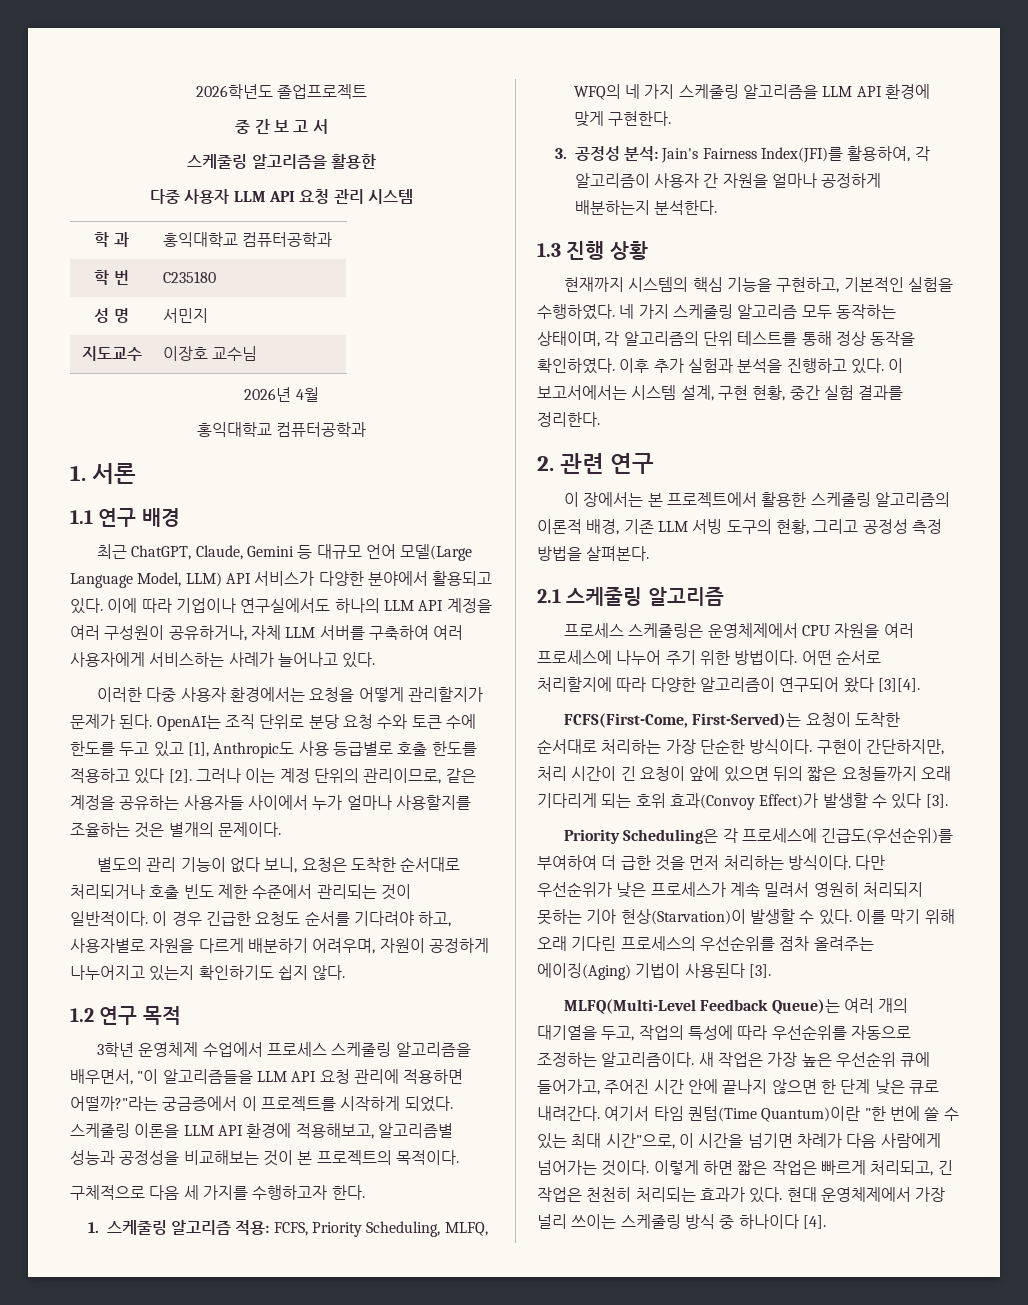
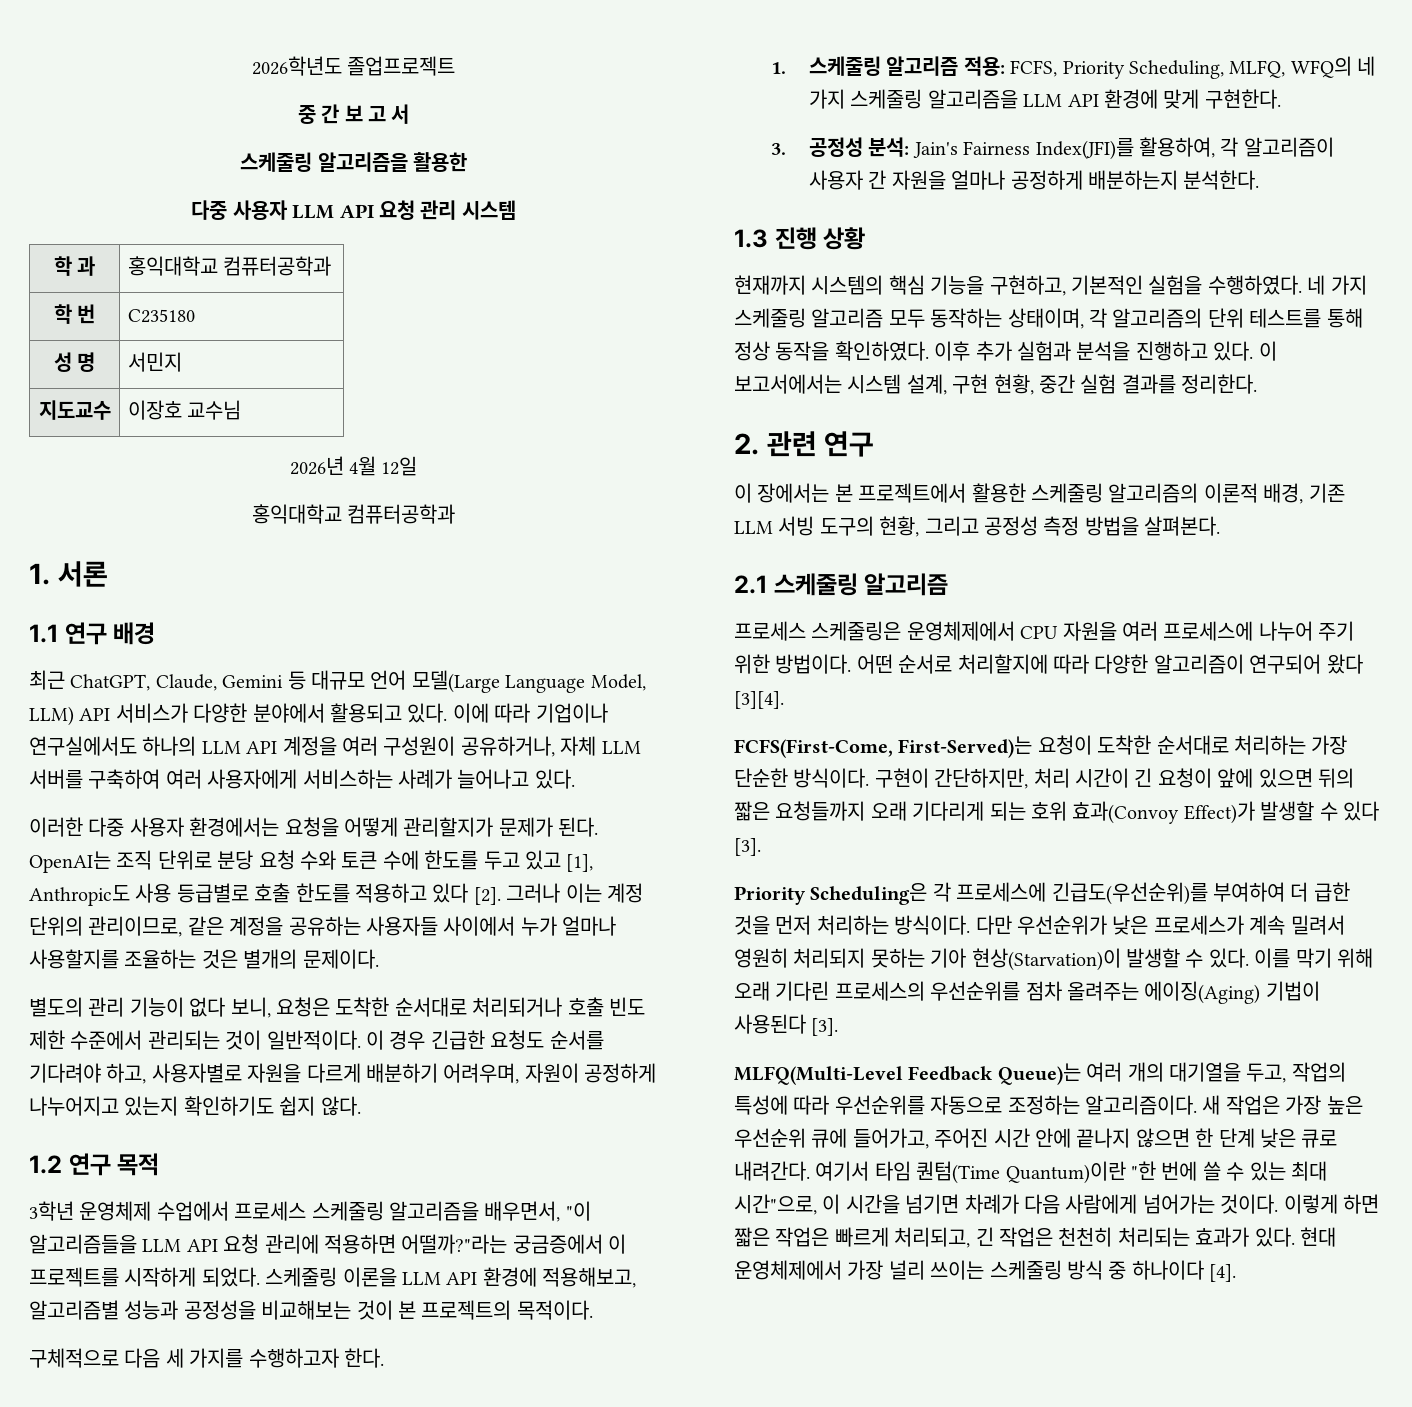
(319, 394) none -> [381,456,418,476] 12일

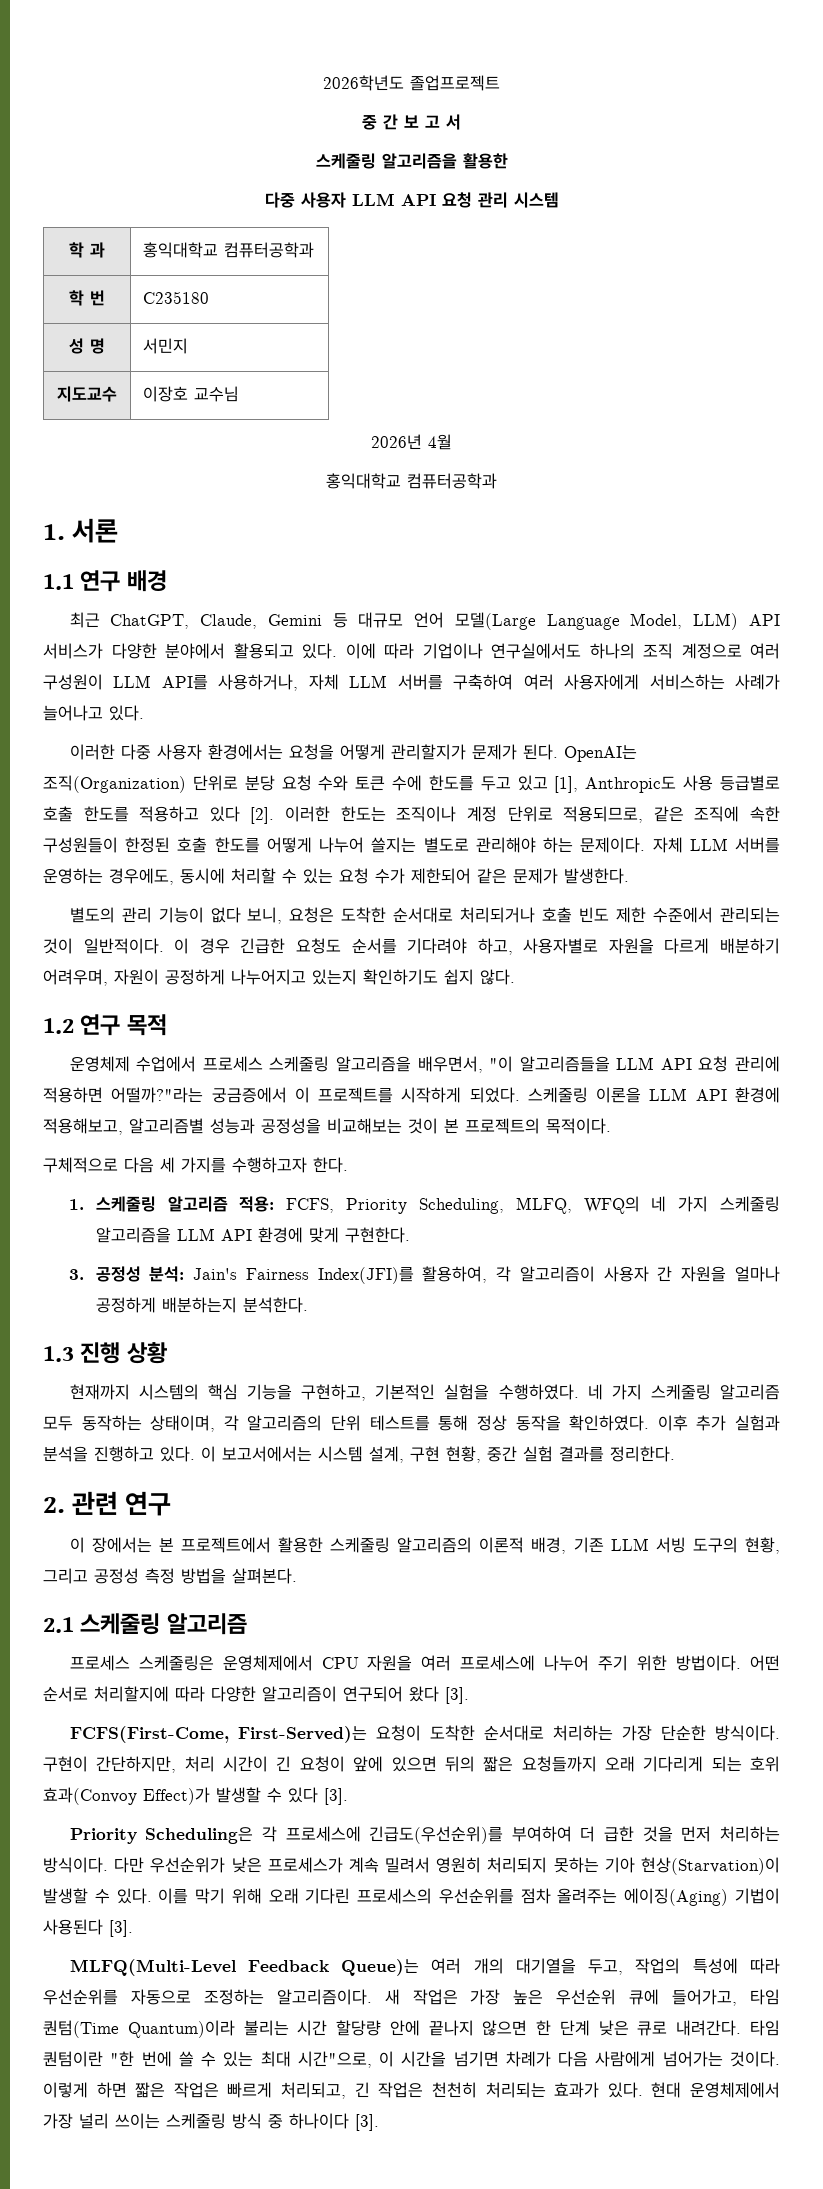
[381,456,418,476] 12일 -> (452, 442) none
[201,736,555,757] LLM API 계정을 여러 구성원이 공유하거나, -> [643,643,780,659] [43,674,299,691] 조직 계정으로 여러 구성원이 LLM API를 사용하거나,
[116,850,153,870] 조직 -> [43,775,186,793] 조직(Organization)
[506,883,643,903] [29,916,617,937] [29,949,379,969] 그러나 이는 계정 단위의 관리이므로, 같은 계정을 공유하는 사용자들 사이에서 누가 얼마나 사용할지를 조율하는 것은 별개의 문제이다. -> [285,806,781,823] [43,837,781,853] [43,868,629,885] 이러한 한도는 조직이나 계정 단위로 적용되므로, 같은 조직에 속한 구성원들이 한정된 호출 한도를 어떻게 나누어 쓸지는 별도로 관리해야 하는 문제이다. 자체 LLM 서버를 운영하는 경우에도, 동시에 처리할 수 있는 요청 수가 제한되어 같은 문제가 발생한다.
[29,1201,74,1221] 3학년 -> (167, 1025) none
[734,691,784,709] [3][4]. -> [445,1687,469,1704] [3].
[934,1128,1030,1148] 주어진 시간 -> [750,1989,780,2005] [43,2020,382,2038] 타임 퀀텀(Time Quantum)이라 불리는 시간 할당량
[815,1161,1126,1184] 여기서 타임 퀀텀(Time Quantum)이란 -> [749,2020,780,2036] [43,2051,103,2067] 타임 퀀텀이란
[1209,1264,1237,1282] [4]. -> [355,2114,379,2131] [3].

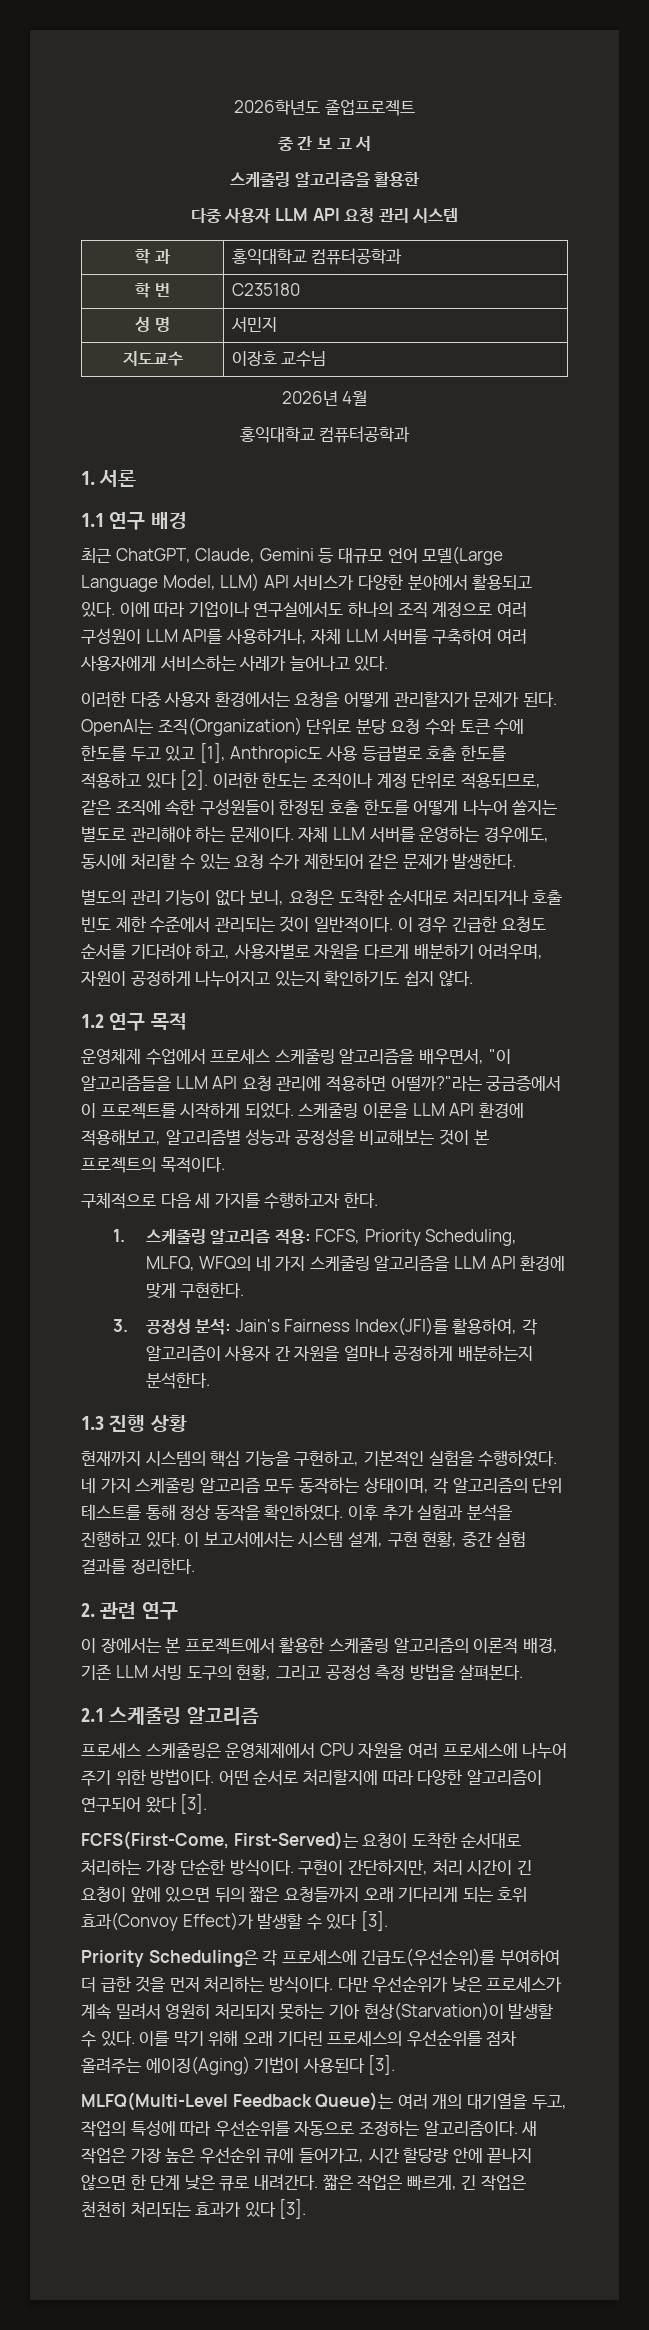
[750,1989,780,2005] [43,2020,289,2038] 타임 퀀텀(Time Quantum)이라 불리는 -> (364, 2155) none
[749,2020,780,2036] [43,2051,780,2068] [43,2082,347,2099] 타임 퀀텀이란 "한 번에 쓸 수 있는 최대 시간"으로, 이 시간을 넘기면 차례가 다음 사람에게 넘어가는 것이다. 이렇게 하면 짧은 작업은 빠르게 처리되고, -> [322,2174,457,2191] 짧은 작업은 빠르게,
[607,2082,781,2098] [43,2113,349,2129] 있다. 현대 운영체제에서 가장 널리 쓰이는 스케줄링 방식 중 하나이다 -> [244,2202,276,2217] 있다

